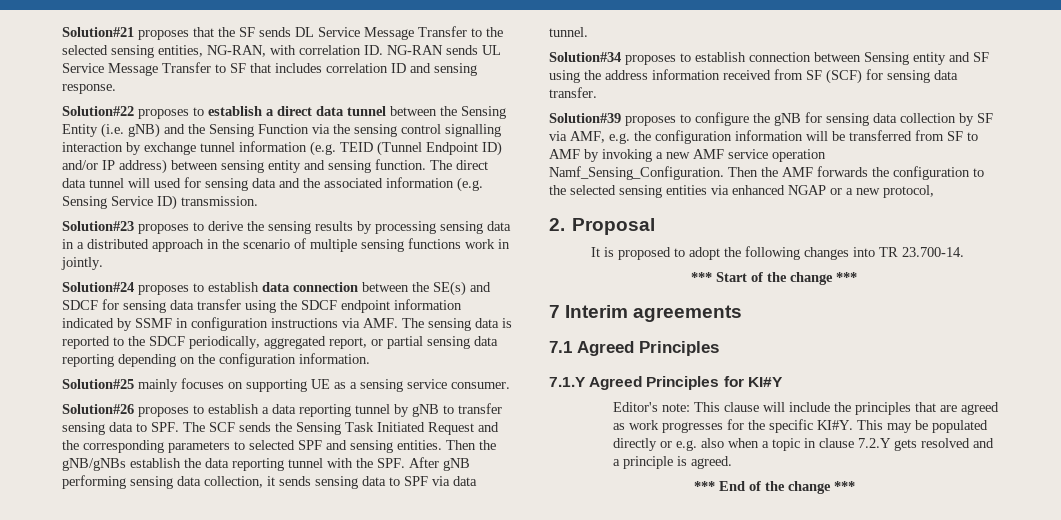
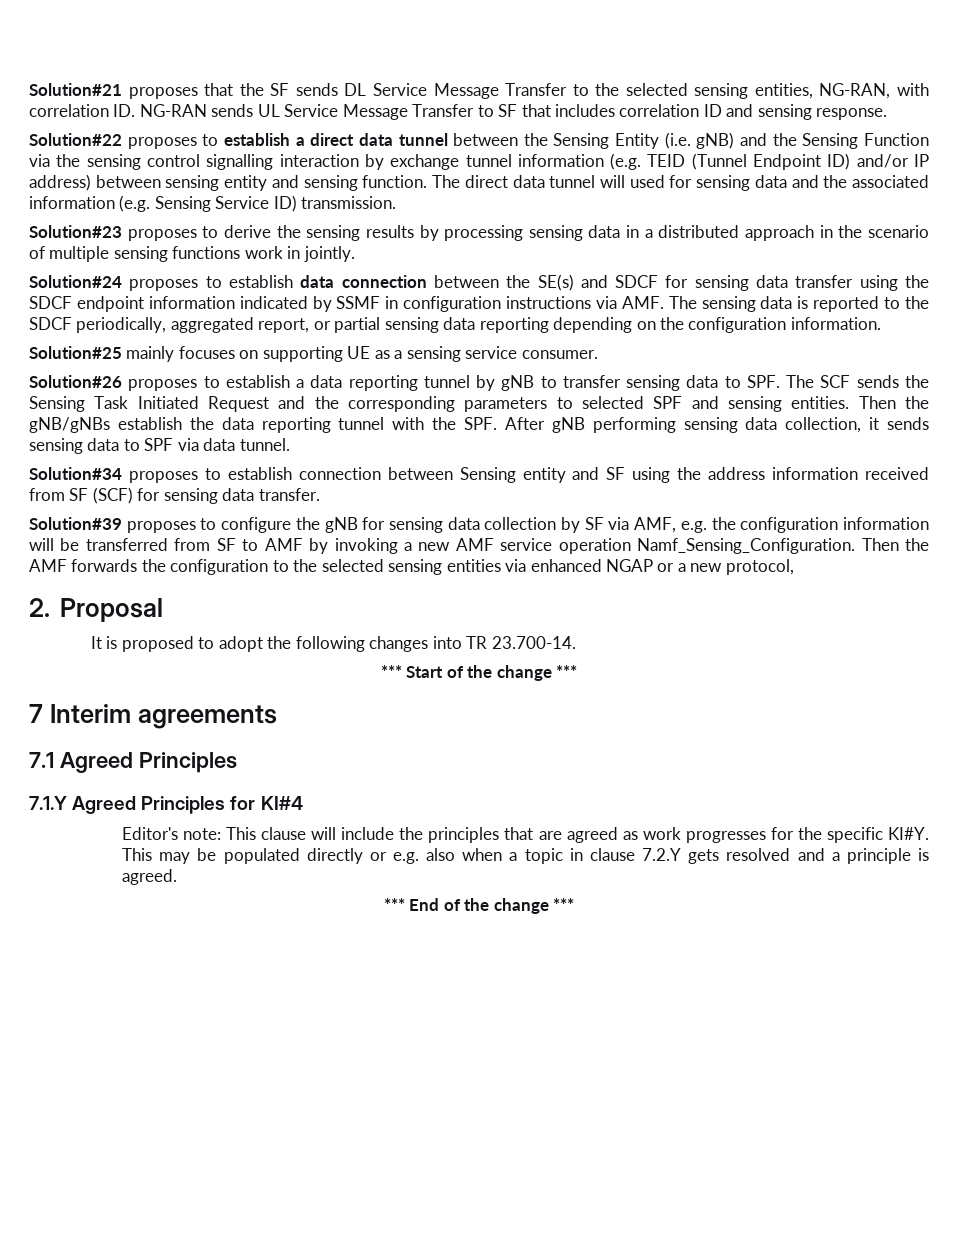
[747,377,783,387] KI#Y -> [260,796,303,810] KI#4

